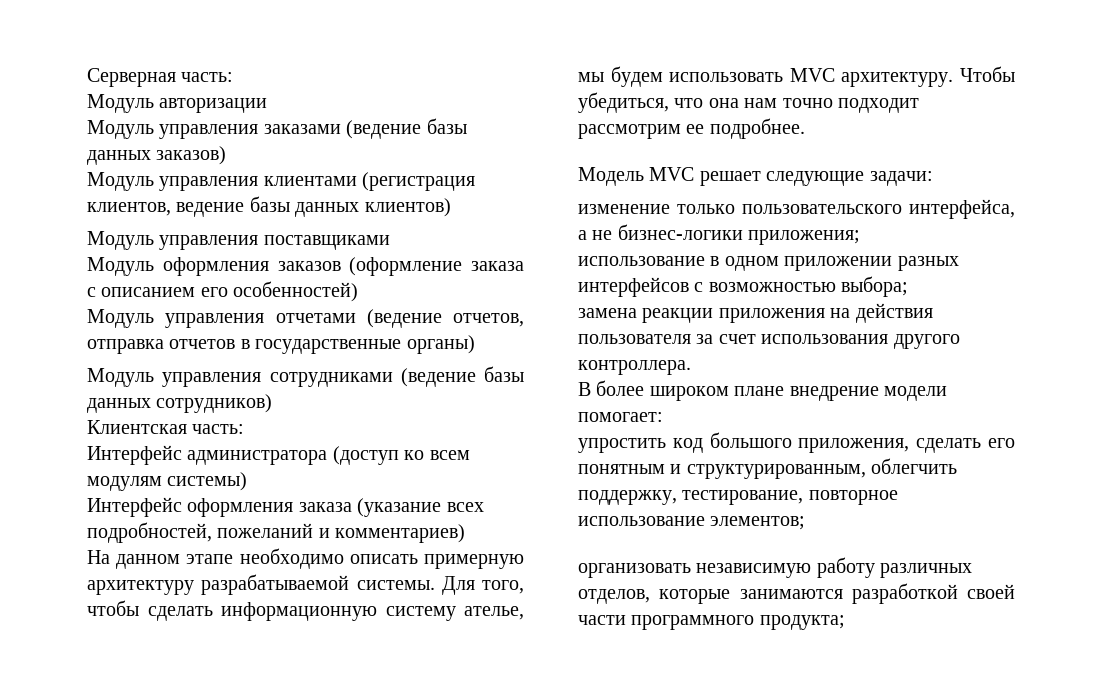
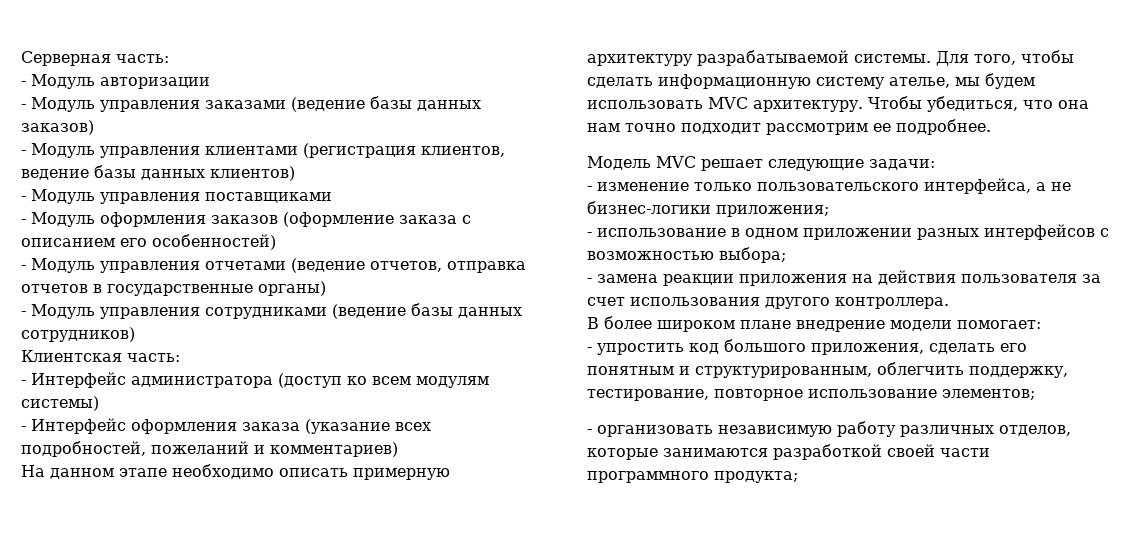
(234, 77) none -> [21,81,26,86] -
(268, 105) none -> [21,104,26,109] -
(227, 155) none -> [21,150,26,155] -
(451, 207) none -> [21,196,26,201] -
(390, 242) none -> [21,219,26,224] -
(359, 291) none -> [21,265,26,270] -
(475, 344) none -> [21,311,26,316] -
(245, 429) none -> [21,380,26,385] -
(248, 481) none -> [21,426,26,431] -
(933, 178) none -> [587,186,592,191] -
(861, 237) none -> [587,232,592,237] -
(909, 286) none -> [587,278,592,283] -
(663, 417) none -> [587,347,592,352] -
(806, 523) none -> [587,429,592,434] -

